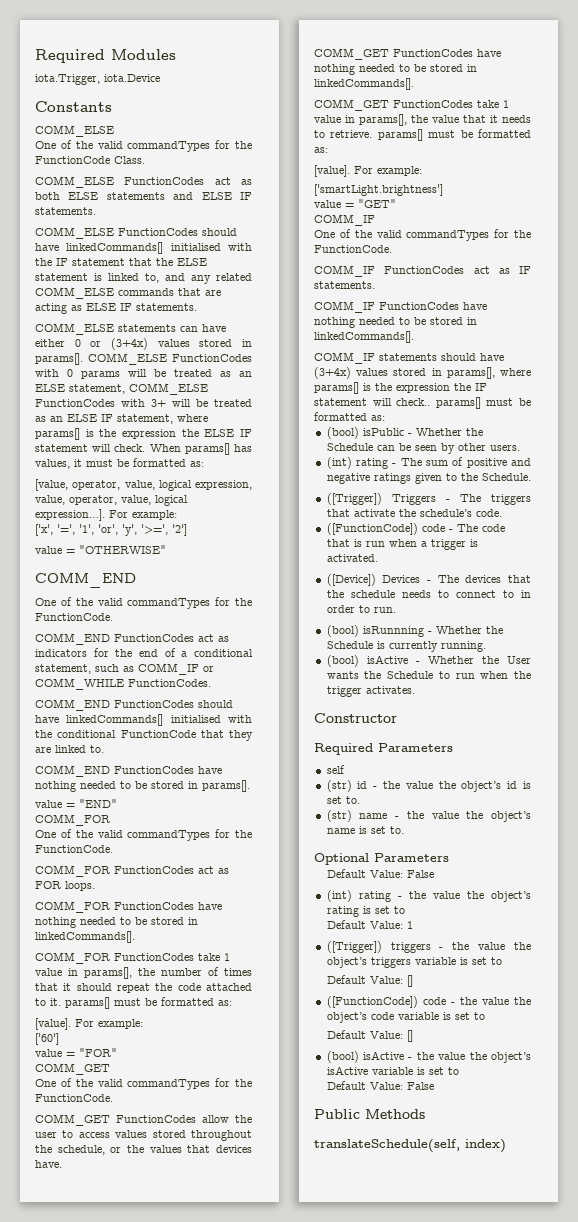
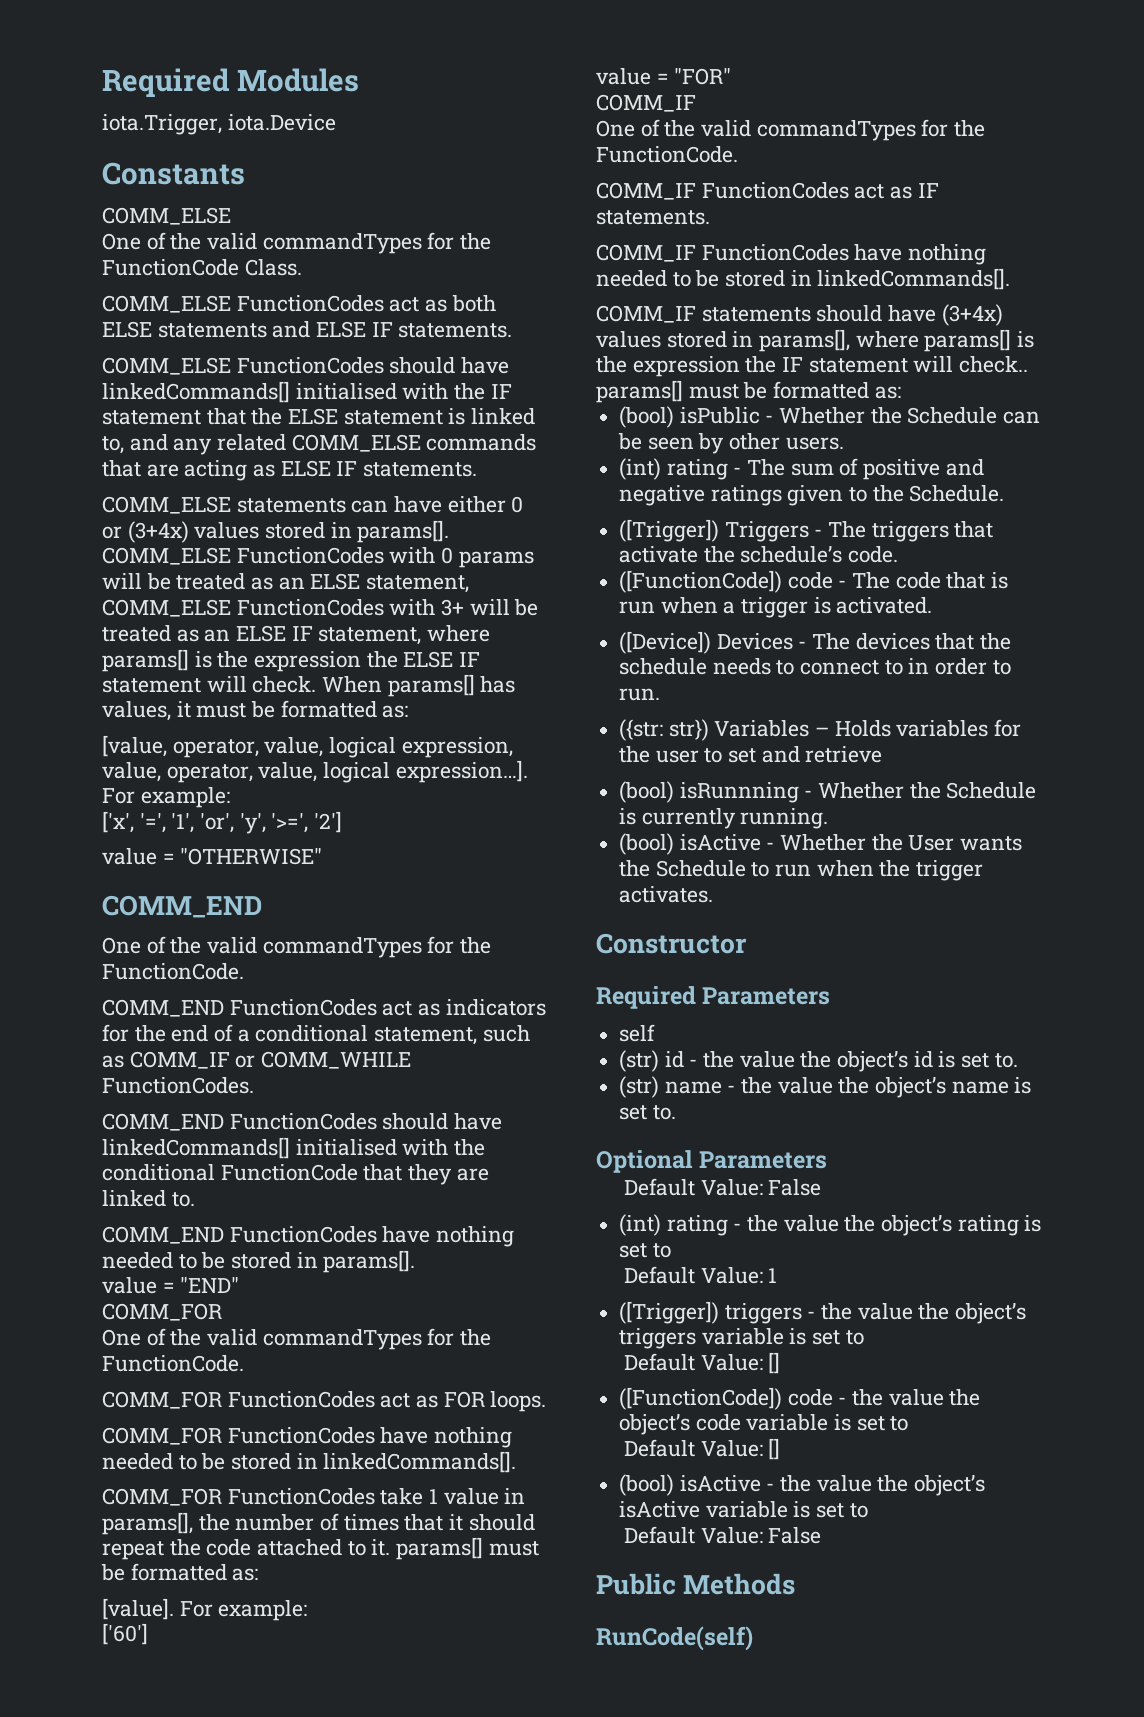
[35,1063,110,1075] [35,1078,252,1090] [35,1094,113,1102] [35,1114,252,1126] [35,1130,253,1141] [35,1145,252,1155] [35,1160,62,1168] [314,48,501,60] [314,64,477,75] [314,78,414,90] [314,99,509,111] [314,114,531,126] [314,129,531,141] [314,147,328,153] [314,165,422,177] [314,184,443,196] [314,199,396,208] // COMM_GET // One of the valid commandTypes for the FunctionCode. // COMM_GET FunctionCodes allow the user to access values stored throughout the schedule, or the values that devices have. // COMM_GET FunctionCodes have nothing needed to be stored in linkedCommands[]. // COMM_GET FunctionCodes take 1 value in params[], the value that it needs to retrieve. params[] must be formatted as: // [value]. For example: // ['smartLight.brightness'] // value = "GET" -> (732, 76) none
(396, 610) none -> [619,719,1022,741] [619,746,883,763] // ({str: str}) Variables – Holds variables for the user to set and retrieve
[314,1139,506,1153] translateSchedule(self, index) -> [596,1626,753,1651] RunCode(self)

